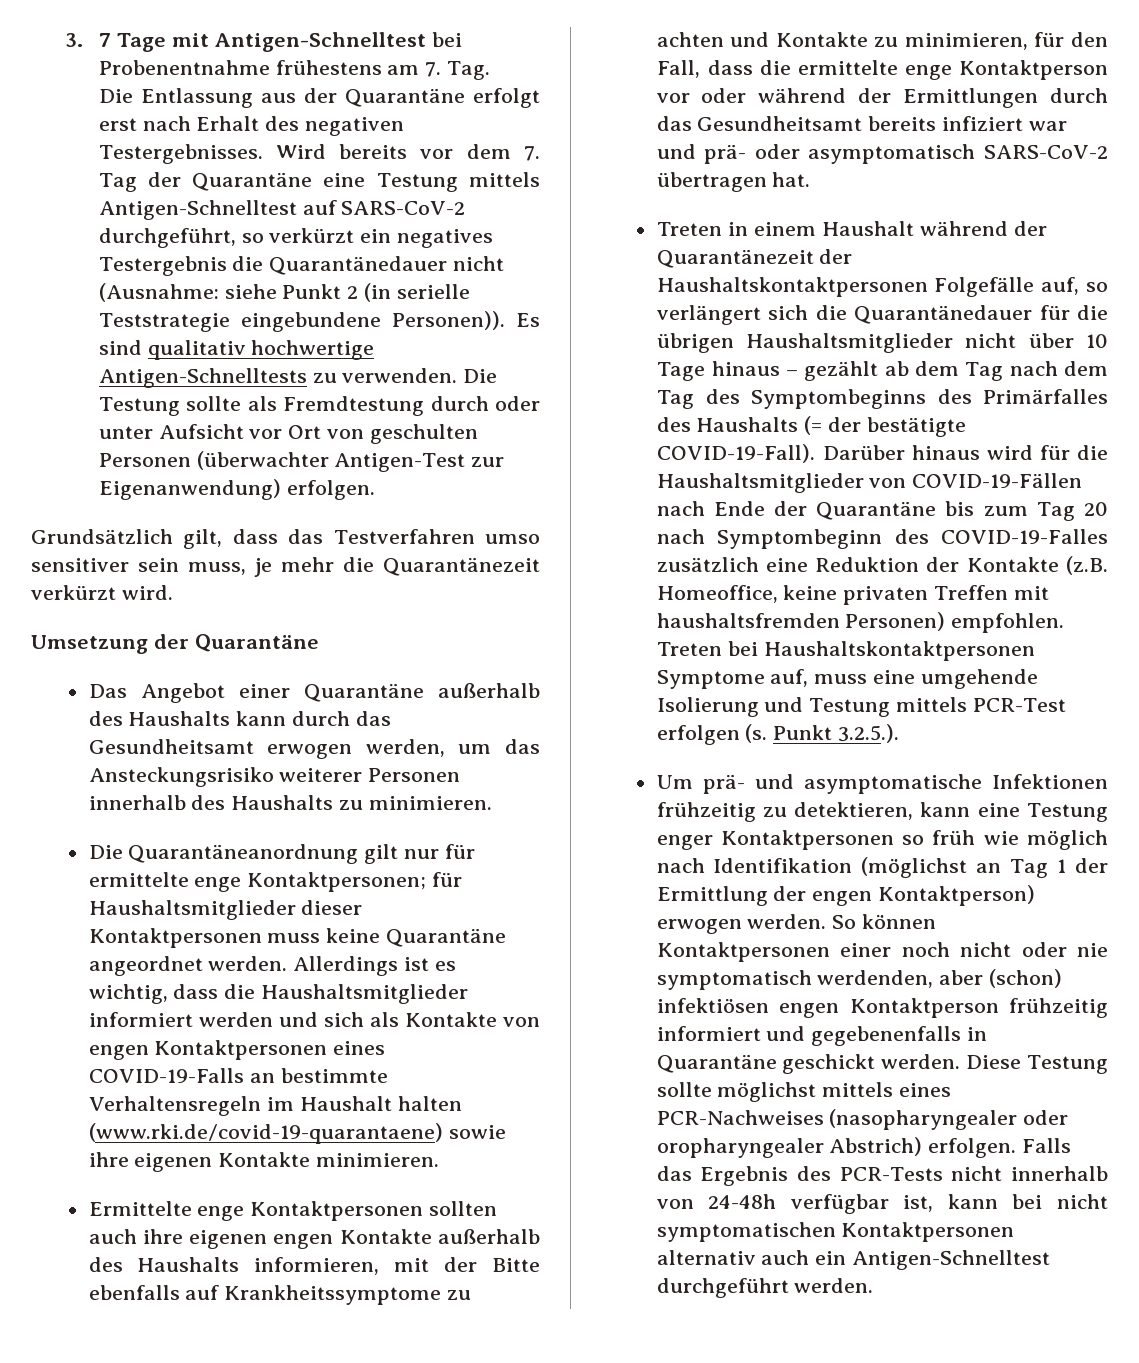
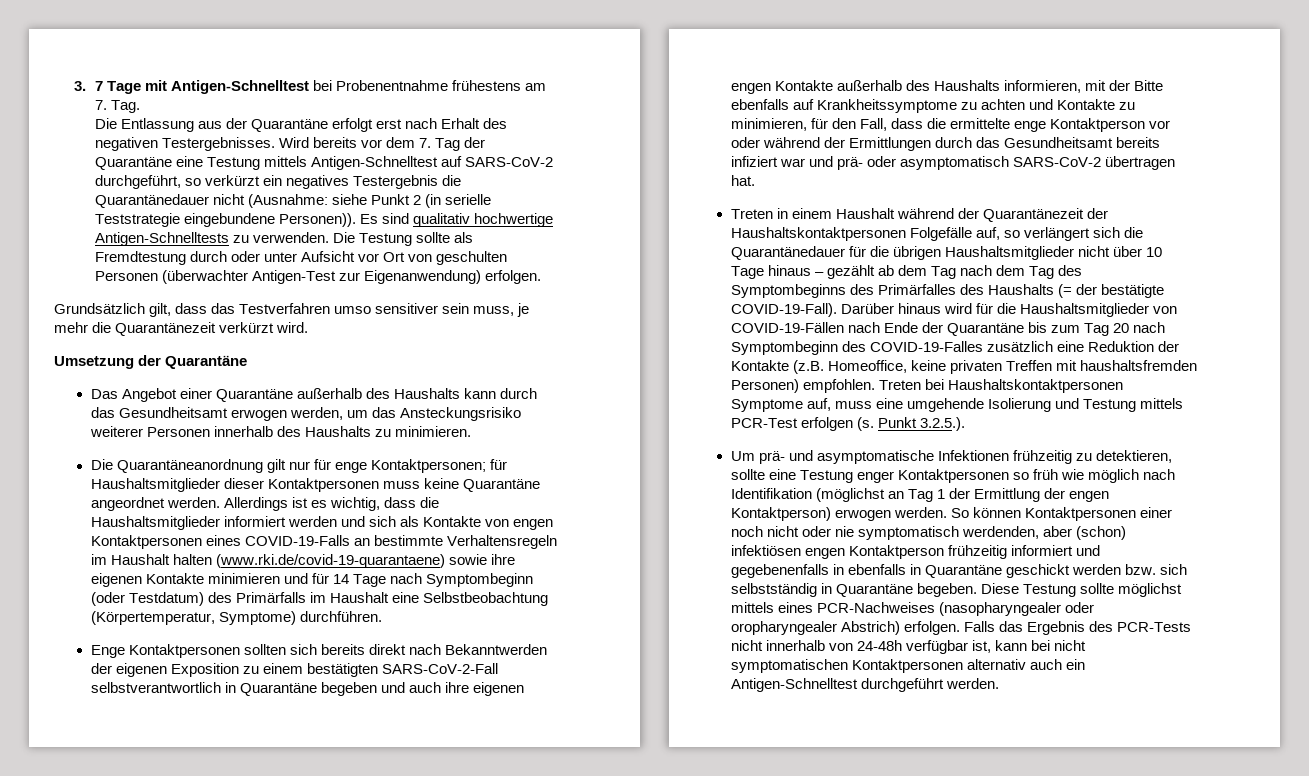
[88,872,189,887] ermittelte -> (332, 464) none
[315,1153,439,1167] [88,1201,497,1221] minimieren. // Ermittelte enge Kontaktpersonen sollten -> [208,573,534,587] [90,592,549,606] [90,611,383,625] [90,644,548,658] [90,663,499,677] [90,682,406,696] minimieren und für 14 Tage nach Symptombeginn (oder Testdatum) des Primärfalls im Haushalt eine Selbstbeobachtung (Körpertemperatur, Symptome) durchführen. // Enge Kontaktpersonen sollten sich bereits direkt nach Bekanntwerden der eigenen Exposition zu einem bestätigten SARS-CoV-2-Fall selbstverantwortlich in Quarantäne begeben und
[920,802,971,817] kann -> [730,469,765,480] sollte
[656,1054,961,1074] Quarantäne geschickt werden. -> [848,564,1188,578] [730,583,978,597] ebenfalls in Quarantäne geschickt werden bzw. sich selbstständig in Quarantäne begeben.

